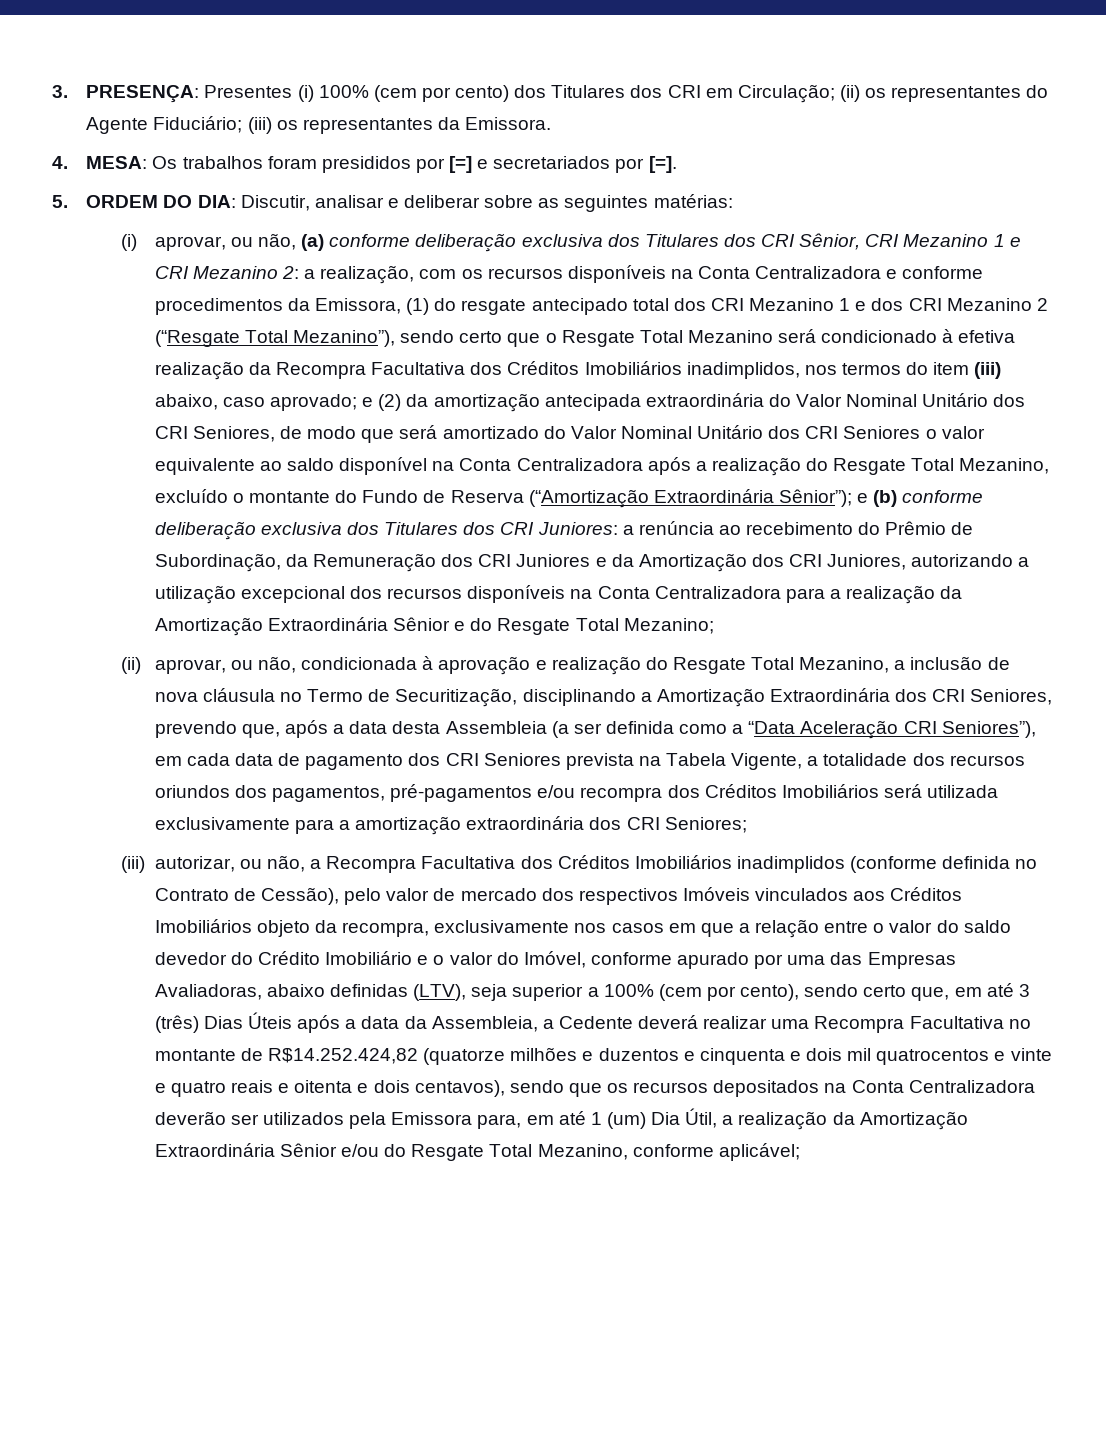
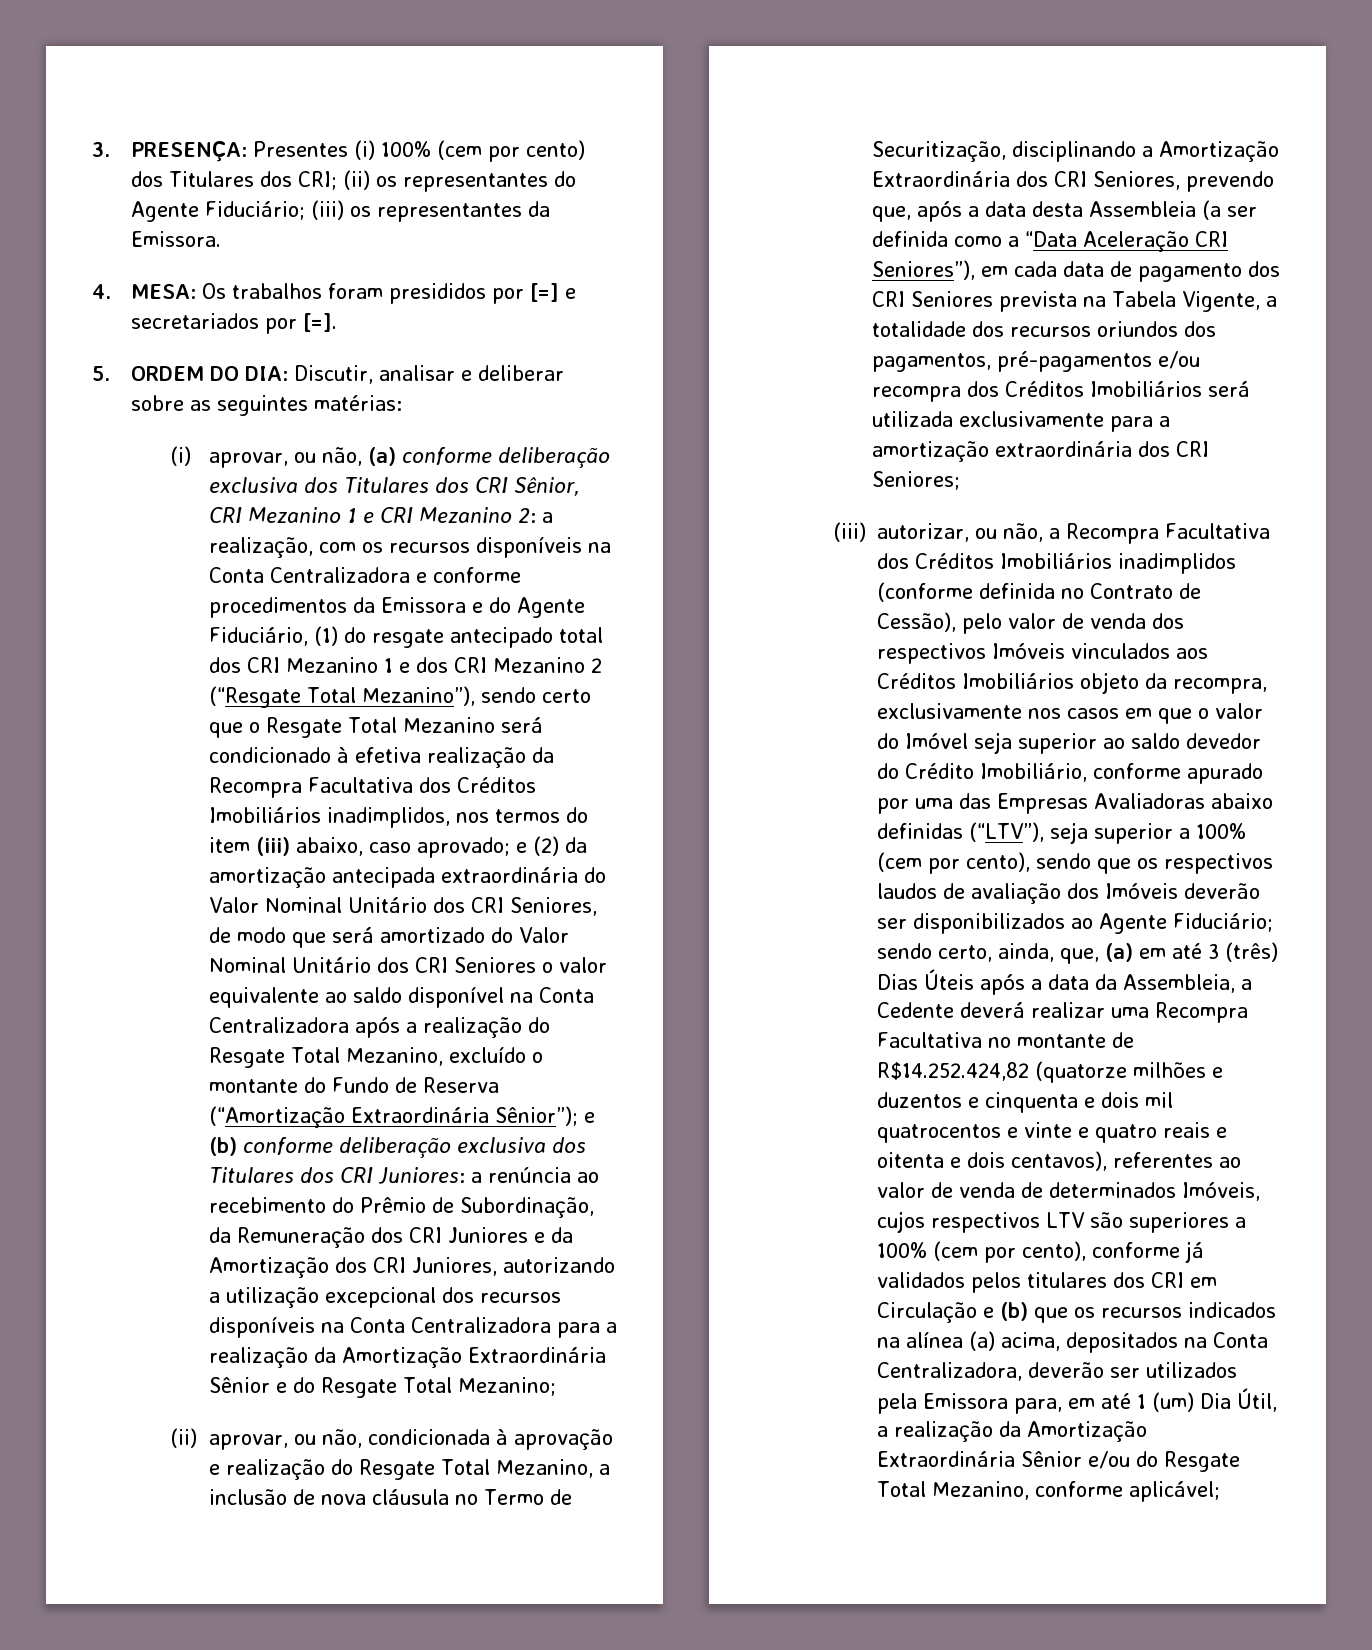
[667,84,835,103] CRI em Circulação; -> [297,171,337,190] CRI;
[315,298,402,314] Emissora, -> [380,597,585,618] [208,627,308,646] Emissora e do Agente Fiduciário,
[460,888,537,901] mercado -> [1089,613,1146,629] venda
[738,919,1011,938] [154,951,586,968] a relação entre o valor do saldo devedor do Crédito Imobiliário e o valor do Imóvel, -> [1197,703,1263,719] [876,732,1261,754] [876,763,1087,782] o valor do Imóvel seja superior ao saldo devedor do Crédito Imobiliário,
[154,984,262,1000] Avaliadoras, -> [1093,793,1205,809] Avaliadoras
[413,984,467,1001] (LTV), -> [968,822,1044,842] (“LTV”),
[863,985,950,1001] certo que, -> [1096,853,1273,874] [876,883,1260,904] [876,913,1273,934] [876,943,1133,964] que os respectivos laudos de avaliação dos Imóveis deverão ser disponibilizados ao Agente Fiduciário; sendo certo, ainda, que, (a)
[509,1080,709,1097] sendo que os recursos -> [1112,1152,1241,1168] [876,1182,1260,1201] [876,1211,1246,1233] [876,1241,1204,1263] [876,1272,1217,1293] [876,1302,1276,1323] [876,1331,1060,1351] referentes ao valor de venda de determinados Imóveis, cujos respectivos LTV são superiores a 100% (cem por cento), conforme já validados pelos titulares dos CRI em Circulação e (b) que os recursos indicados na alínea (a) acima,
[908,1080,1035,1093] Centralizadora -> [876,1362,1022,1381] Centralizadora,

